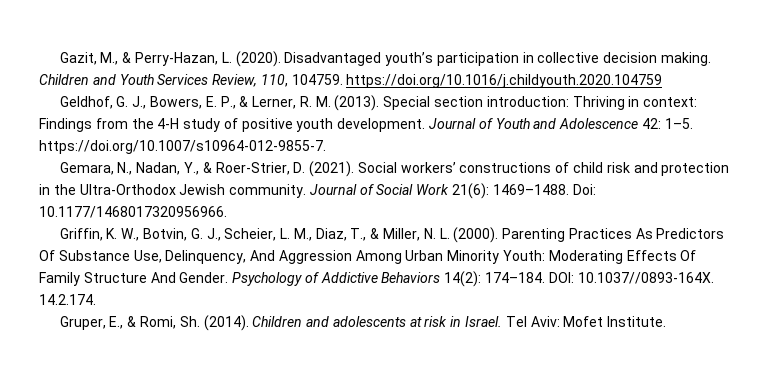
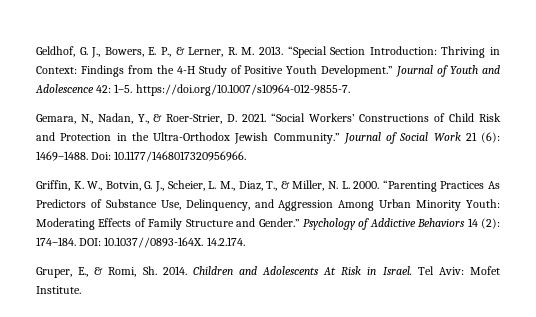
[59,51,711,67] [39,74,663,88] Gazit, M., & Perry-Hazan, L. (2020). Disadvantaged youth’s participation in collective decision making. Children and Youth Services Review, 110, 104759. https://doi.org/10.1016/j.childyouth.2020.104759 // -> (36, 51) none
[334,95,569,111] (2013). Special section introduction: -> [259,46,437,58] 2013. “Special Section Introduction:
[643,97,698,107] context: -> [36,66,77,74] Context:
[183,118,426,132] study of positive youth development. -> [198,65,394,77] Study of Positive Youth Development.”
[309,161,730,177] (2021). Social workers’ constructions of child risk and protection -> [241,113,502,122] [36,132,112,141] 2021. “Social Workers’ Constructions of Child Risk and Protection
[229,184,307,198] community. -> [273,133,340,144] Community.”
[452,183,490,199] 21(6): -> [465,132,500,143] 21 (6):
[453,227,566,243] (2000). Parenting -> [353,180,437,192] 2000. “Parenting
[39,250,55,261] Of -> [90,199,102,208] of
[250,250,276,261] And -> [254,199,274,208] and
[680,250,697,261] Of -> [134,218,146,227] of
[150,272,229,283] And Gender. -> [236,218,300,227] and Gender.”
[444,271,482,287] 14(2): -> [467,218,501,229] 14 (2):
[203,315,448,331] (2014). Children and adolescents at risk -> [162,266,362,275] 2014. Children and Adolescents At Risk

